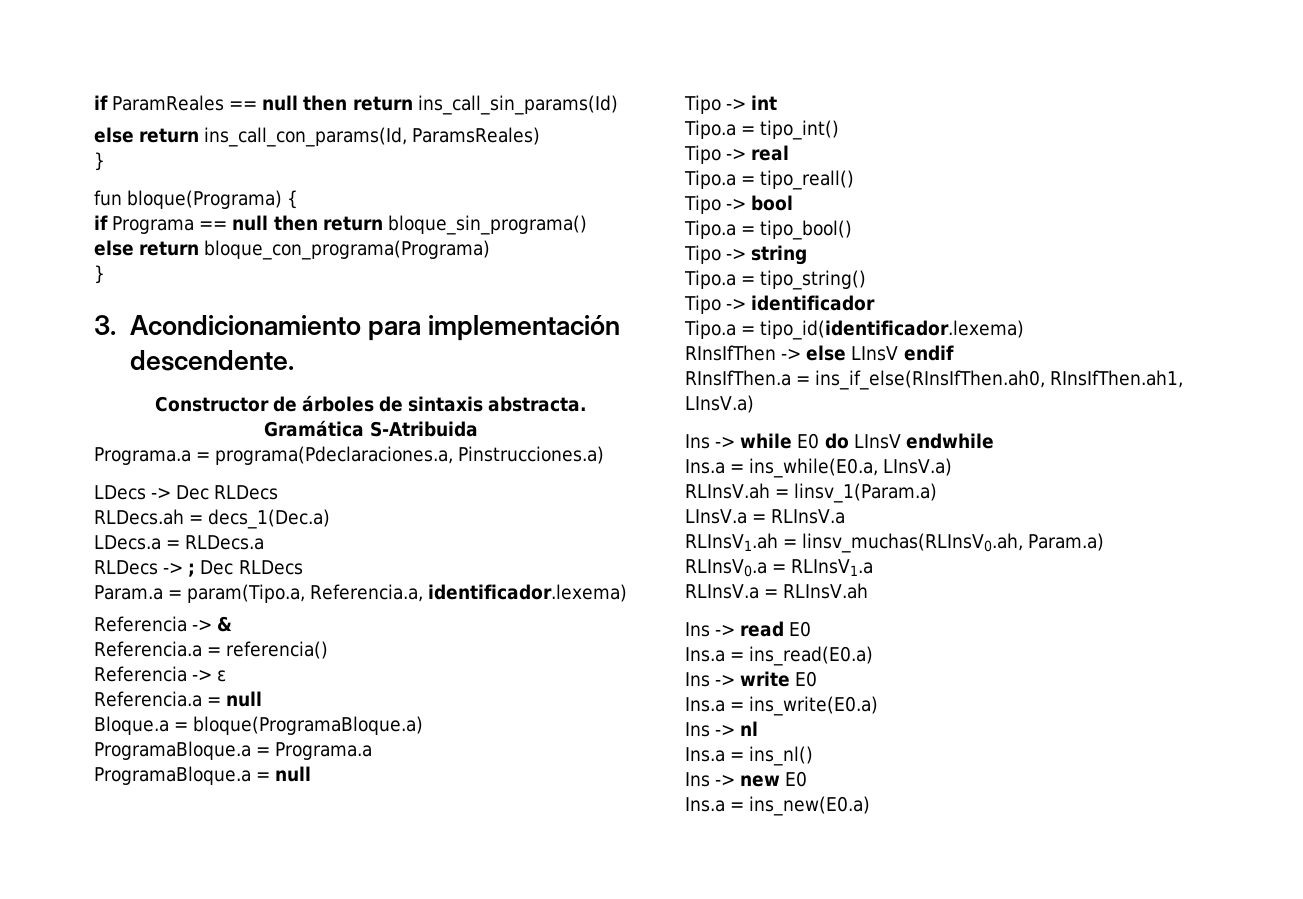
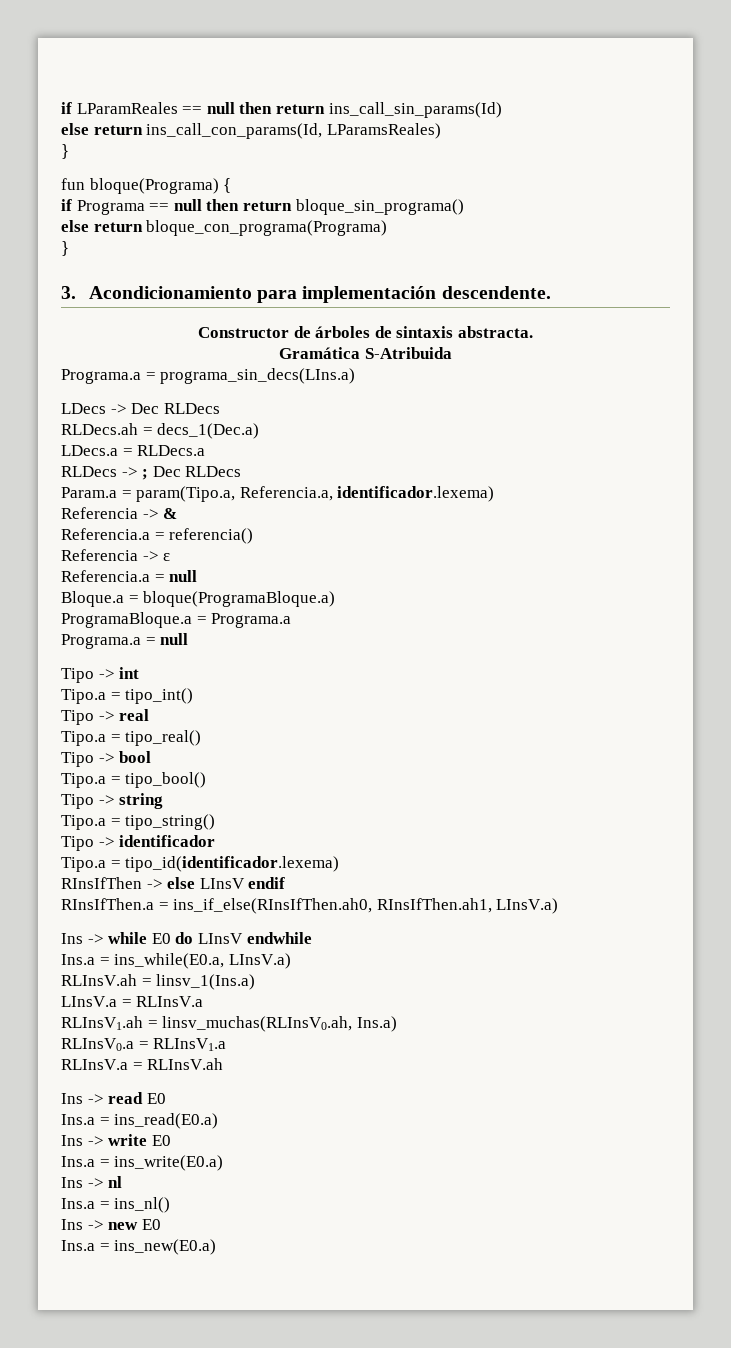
[94,95,225,111] if ParamReales -> [61,102,178,114] if LParamReales
[412,127,541,145] ParamsReales) -> [326,123,441,139] LParamsReales)
[215,446,605,465] programa(Pdeclaraciones.a, Pinstrucciones.a) -> [160,368,356,384] programa_sin_decs(LIns.a)
[94,766,251,785] ProgramaBloque.a -> [61,634,141,649] Programa.a
[760,170,855,190] tipo_reall() -> [125,730,202,746] tipo_real()
[794,483,938,503] linsv_1(Param.a) -> [156,974,256,990] linsv_1(Ins.a)
[1028,533,1105,551] Param.a) -> [356,1016,397,1032] Ins.a)

